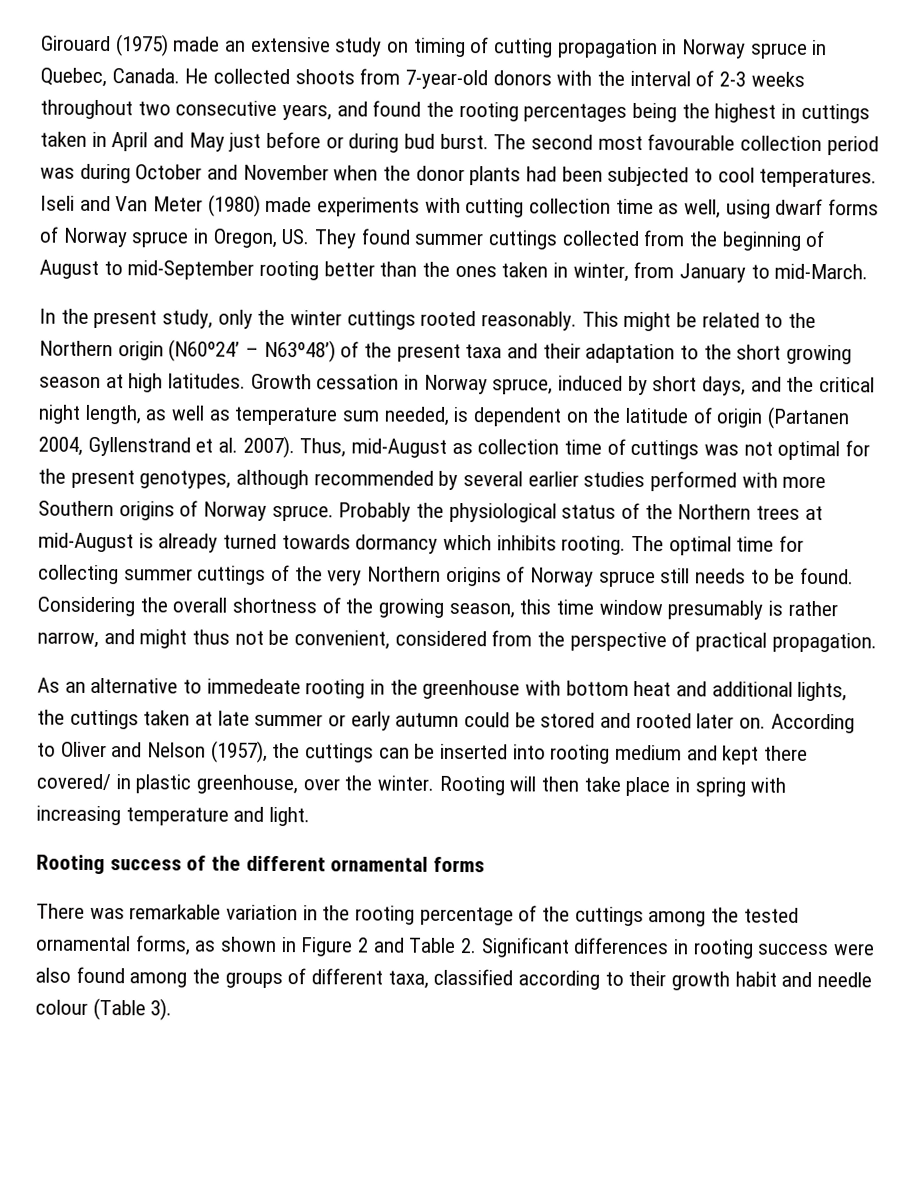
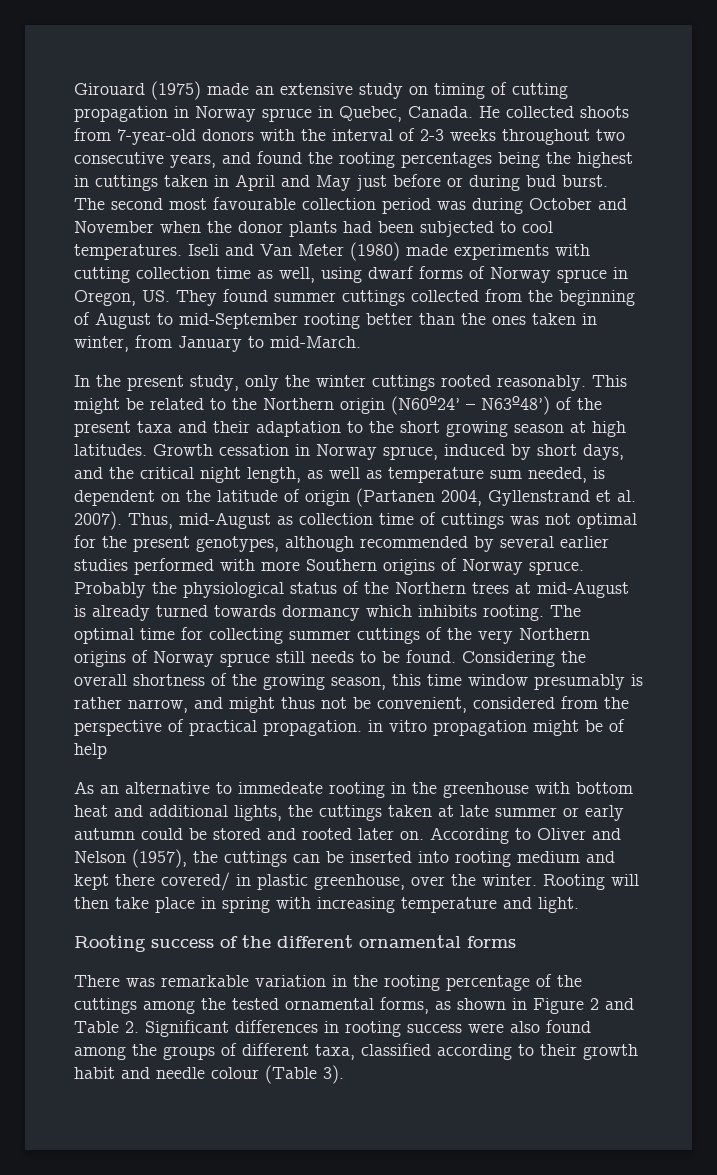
(877, 642) none -> [368,719,625,736] [74,743,107,759] in vitro propagation might be of help

